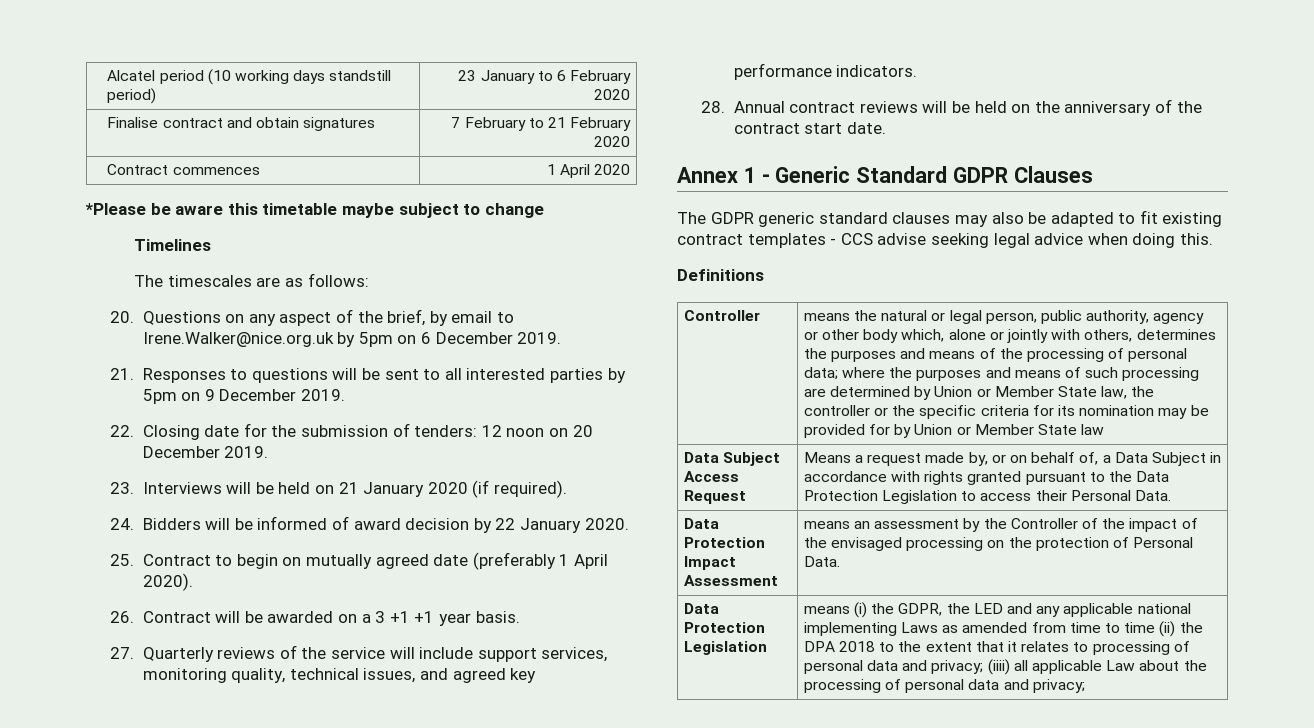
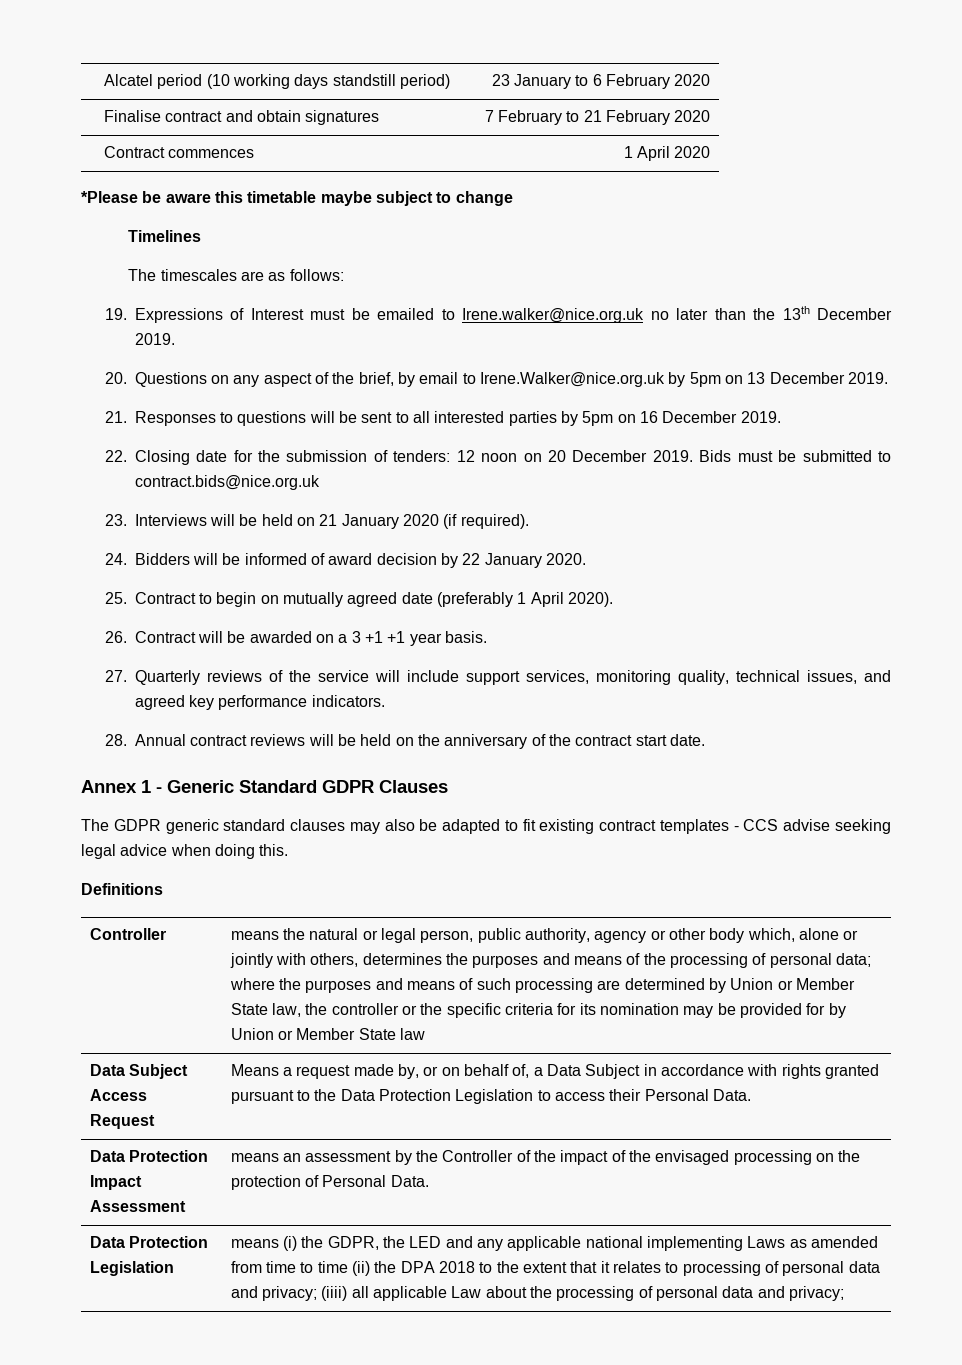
(369, 280) none -> [104,306,893,323] [134,333,175,345] // 19. Expressions of Interest must be emailed to Irene.walker@nice.org.uk no later than the 13th December 2019.
[420,332,431,344] 6 -> [747,372,766,384] 13
[204,389,215,401] 9 -> [639,411,658,423] 16
(269, 452) none -> [699,450,891,462] [134,475,320,490] Bids must be submitted to contract.bids@nice.org.uk

